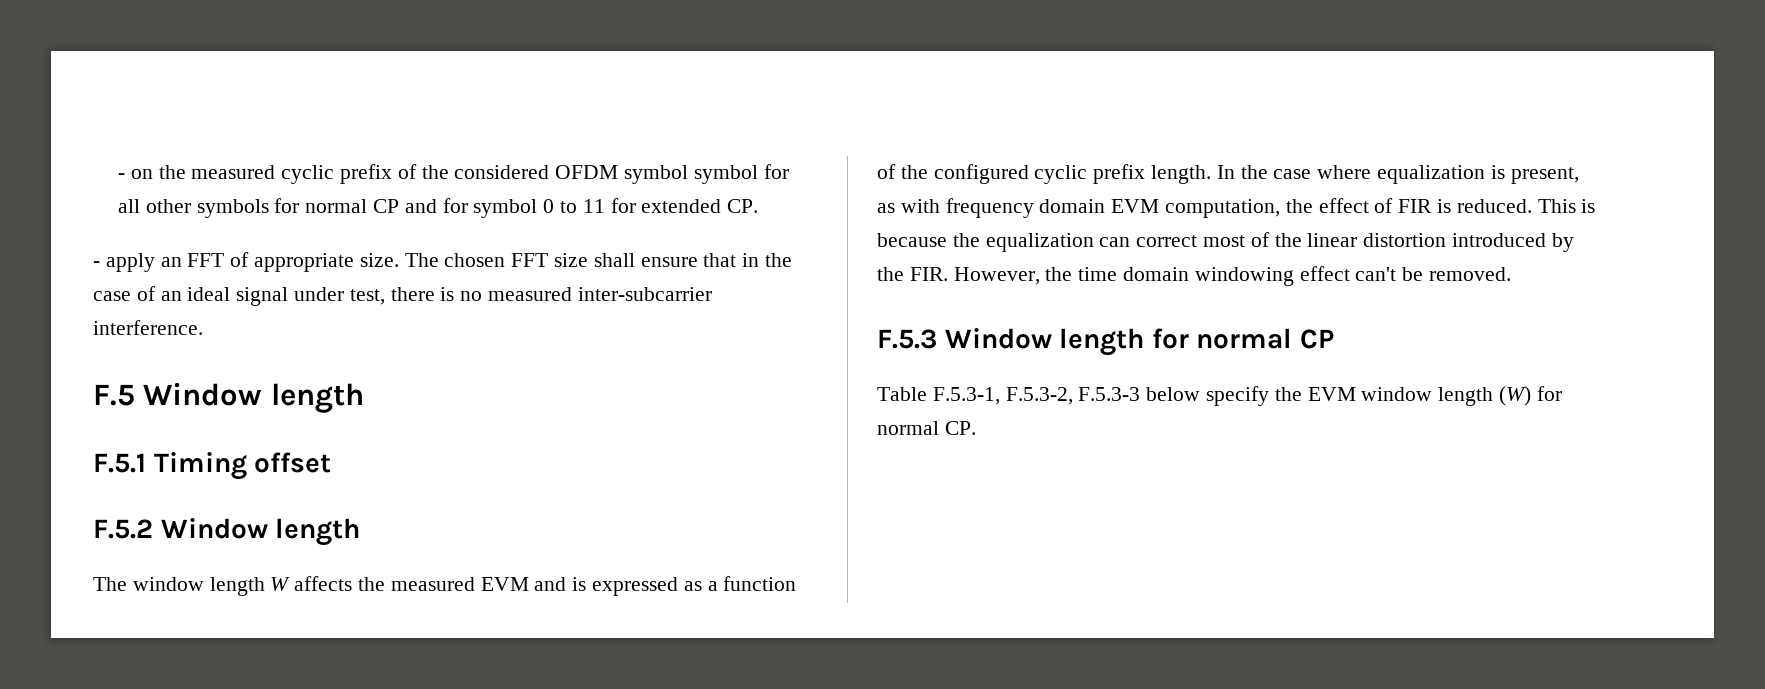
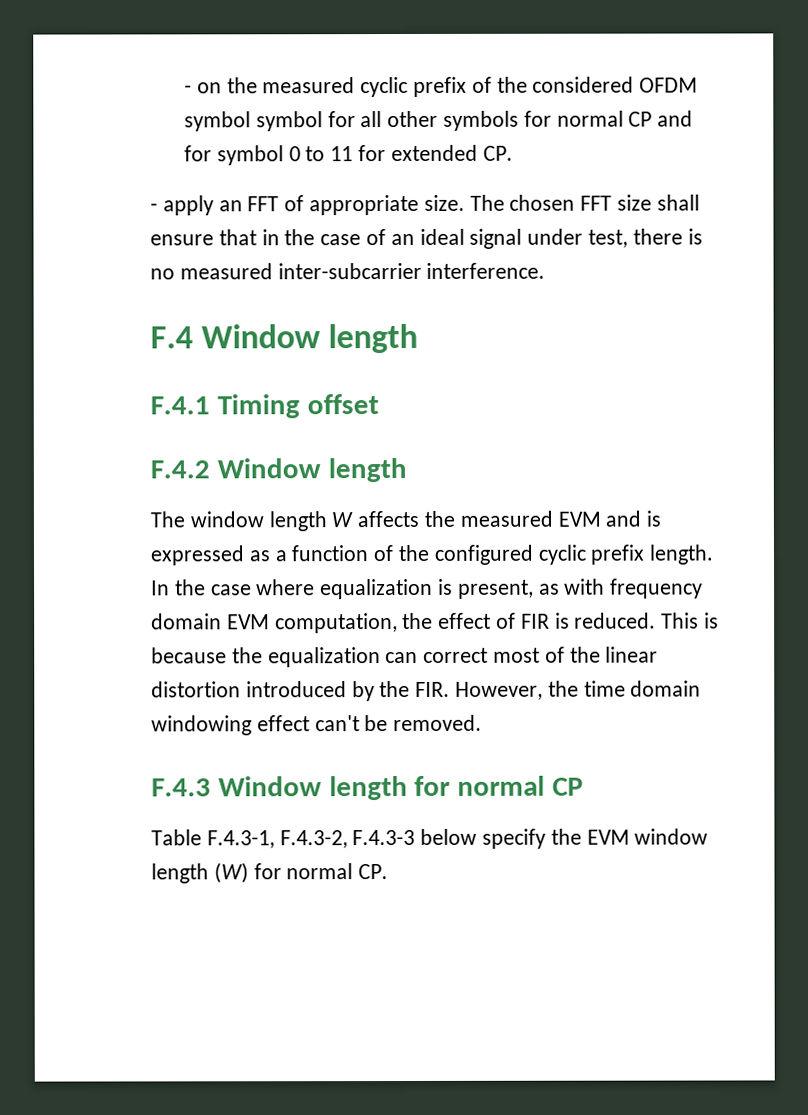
[93,382,364,413] [93,453,146,473] F.5 Window length // F.5.1 -> [150,323,419,354] [150,396,210,415] F.4 Window length // F.4.1
[93,519,153,539] F.5.2 -> [150,460,210,479] F.4.2
[877,329,937,349] F.5.3 -> [151,778,211,797] F.4.3
[932,387,1141,405] F.5.3-1, F.5.3-2, F.5.3-3 -> [206,829,416,849] F.4.3-1, F.4.3-2, F.4.3-3

